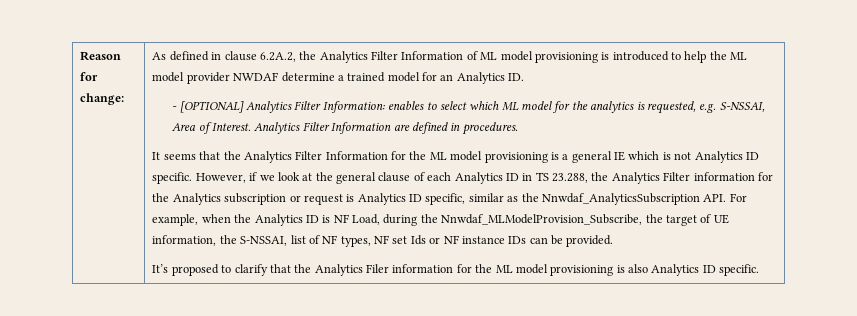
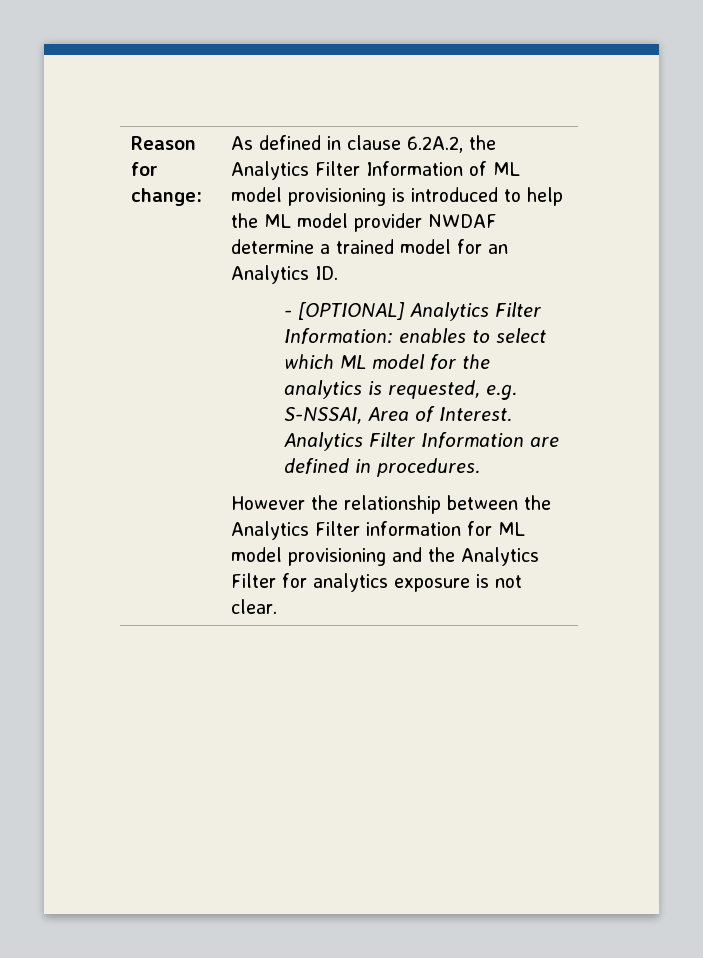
[152,151,759,163] [152,172,589,184] It seems that the Analytics Filter Information for the ML model provisioning is a general IE which is not Analytics ID specific. However, if we look at the general clause of each Analytics ID in TS 23.288, -> [231,495,519,514] However the relationship between
[152,193,747,205] [152,214,729,226] [152,235,614,247] [152,264,760,276] the Analytics subscription or request is Analytics ID specific, similar as the Nnwdaf_AnalyticsSubscription API. For example, when the Analytics ID is NF Load, during the Nnwdaf_MLModelProvision_Subscribe, the target of UE information, the S-NSSAI, list of NF types, NF set Ids or NF instance IDs can be provided. // It’s proposed to clarify that the Analytics Filer information for the ML model provisioning is also Analytics ID specific. -> [498,522,526,536] [231,547,540,566] [231,573,523,592] [231,599,278,614] ML model provisioning and the Analytics Filter for analytics exposure is not clear.

